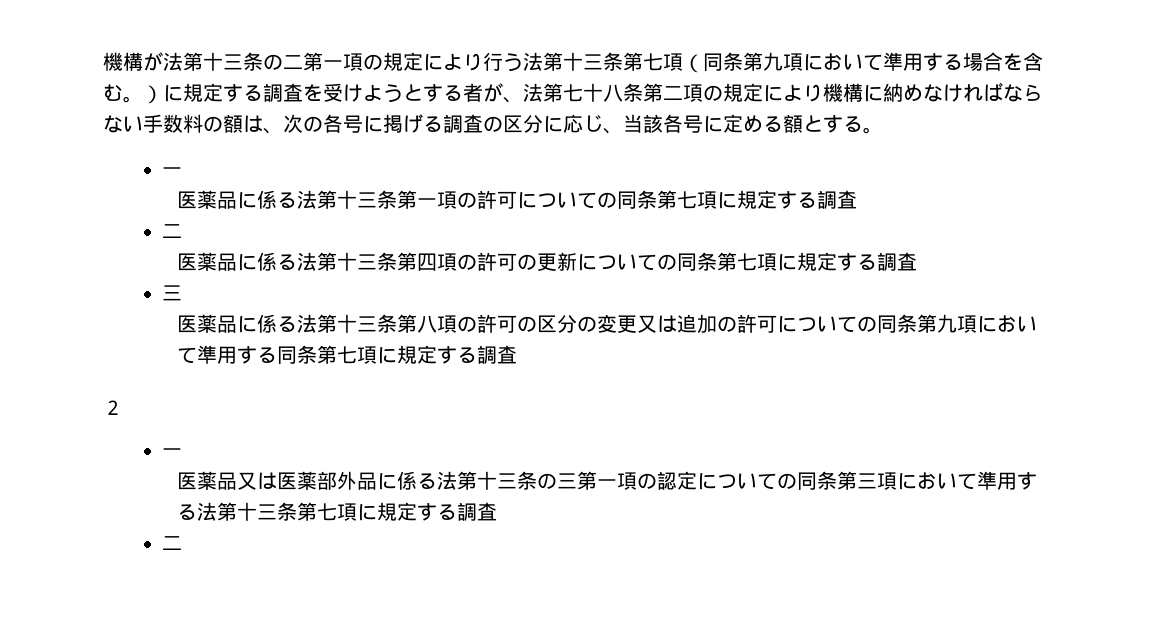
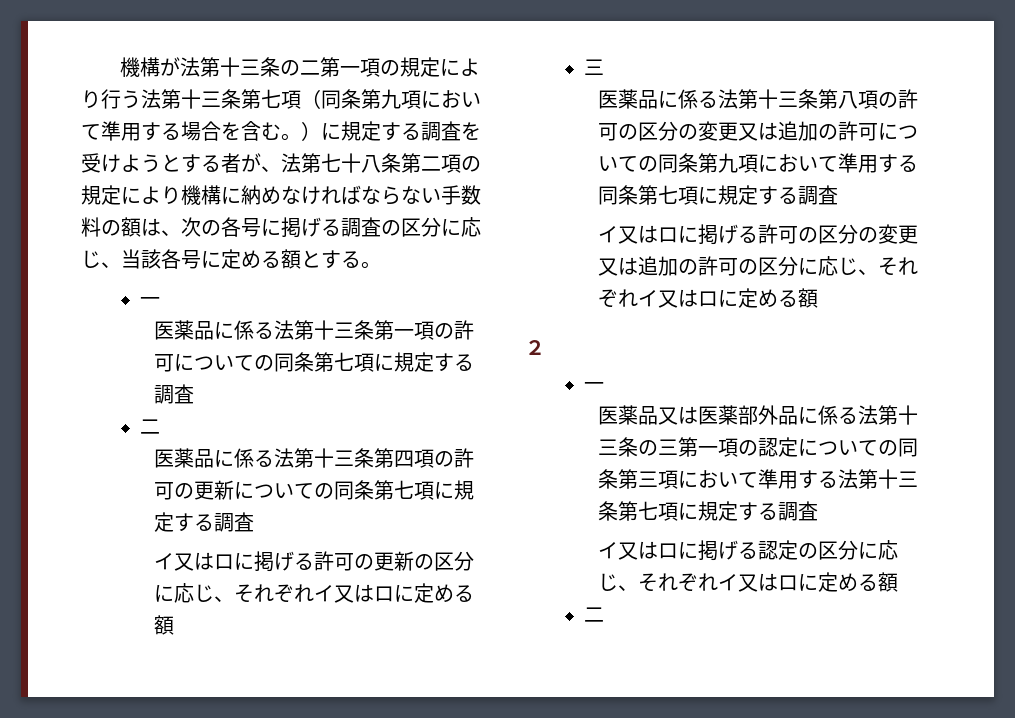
(917, 261) none -> [154,551,475,572] [154,583,475,603] [154,615,175,635] // イ又はロに掲げる許可の更新の区分に応じ、それぞれイ又はロに定める額
(517, 354) none -> [598,224,919,245] [598,256,919,276] [598,288,819,308] // イ又はロに掲げる許可の区分の変更又は追加の許可の区分に応じ、それぞれイ又はロに定める額
(497, 511) none -> [598,540,899,561] [598,572,899,592] // イ又はロに掲げる認定の区分に応じ、それぞれイ又はロに定める額

